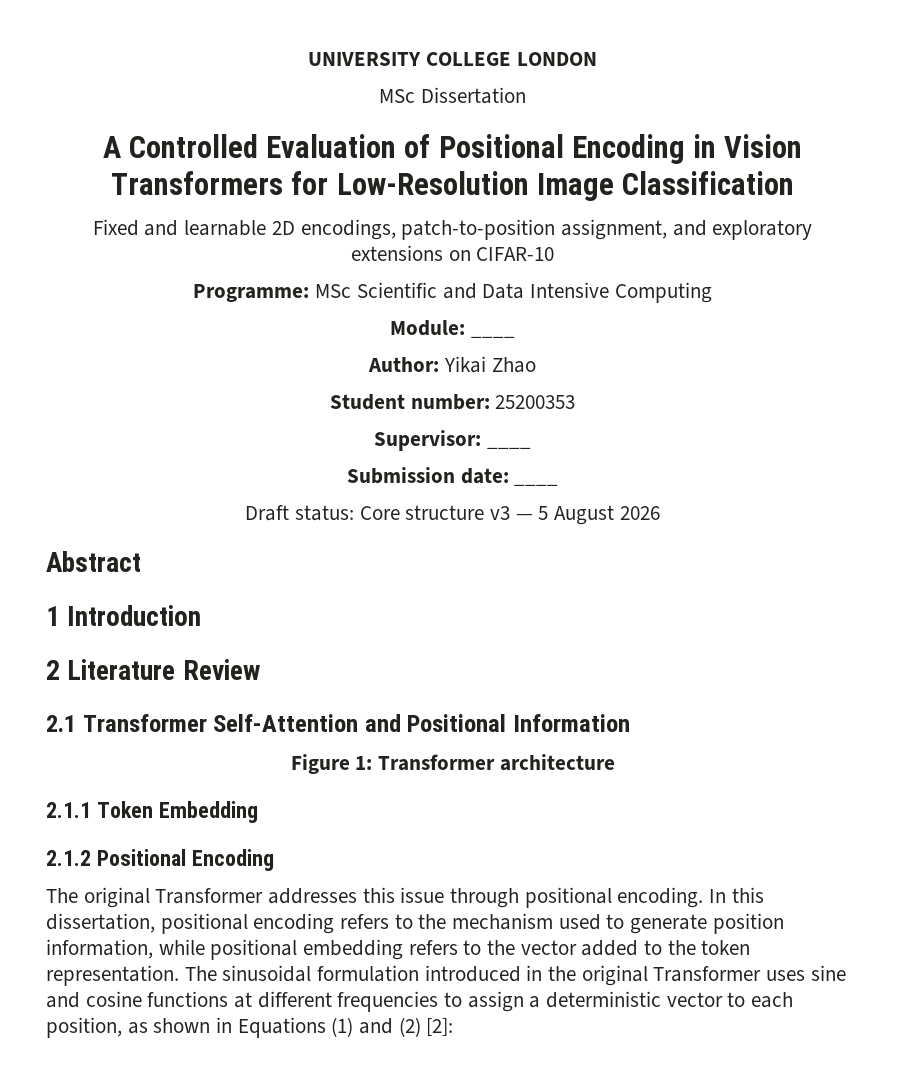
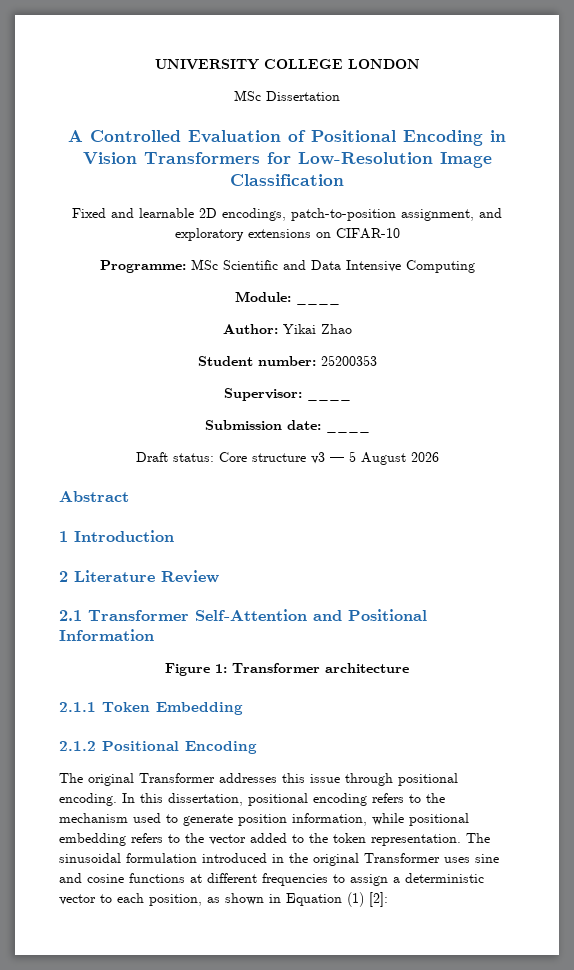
[237,1017,421,1038] Equations (1) and (2) -> [286,892,364,907] Equation (1)

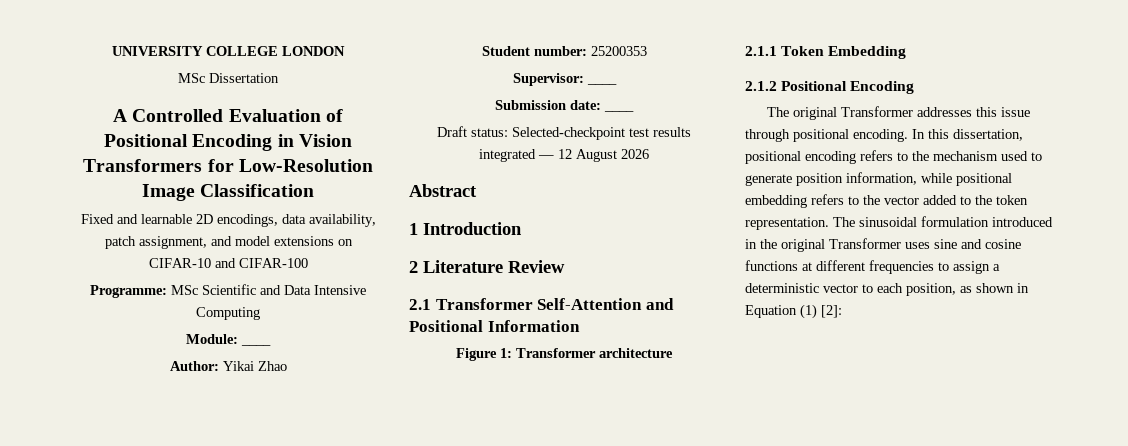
[291,208,396,221] patch-to-position -> [281,214,376,227] [104,236,136,249] data availability, patch
[174,228,244,241] exploratory -> [234,236,270,246] model
(400, 233) none -> [214,258,308,268] and CIFAR-100
[218,451,356,464] Core structure v3 — 5 -> [512,127,691,140] [479,149,572,162] Selected-checkpoint test results integrated — 12

